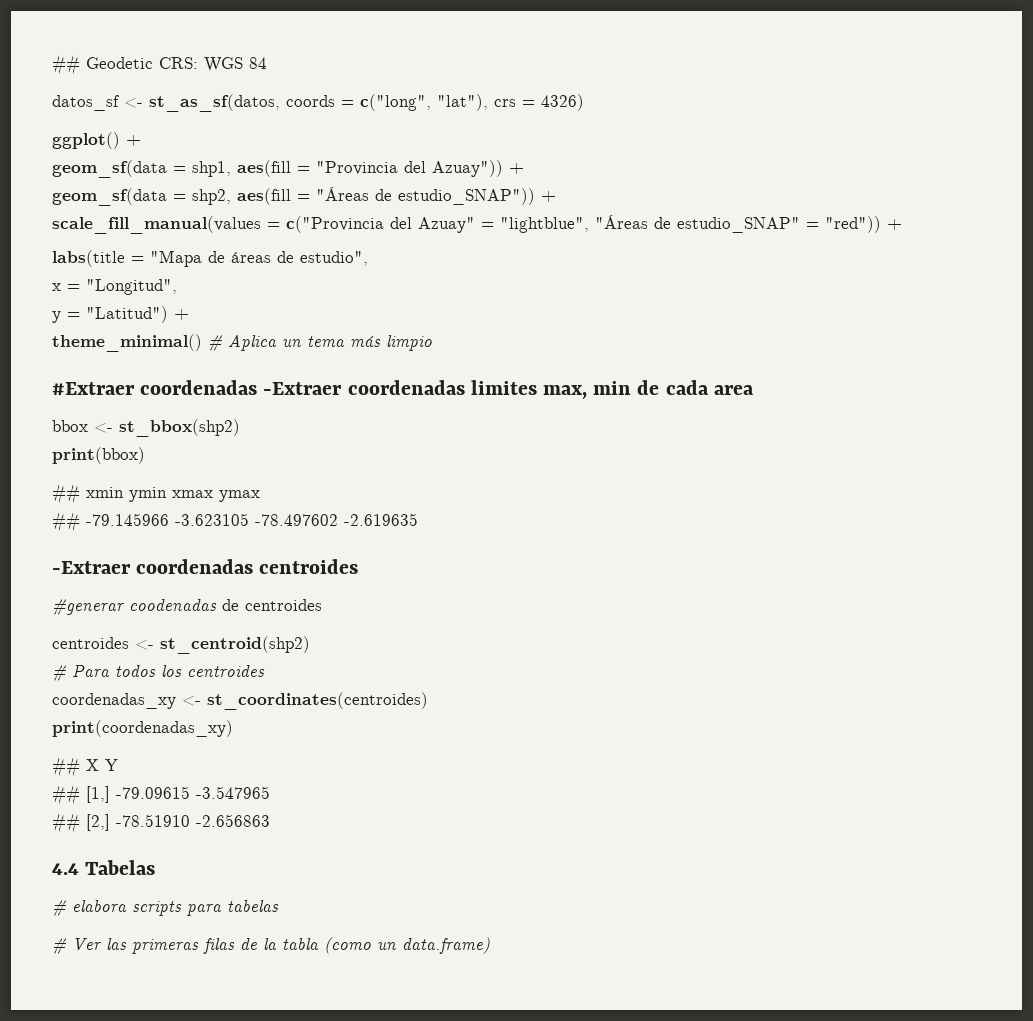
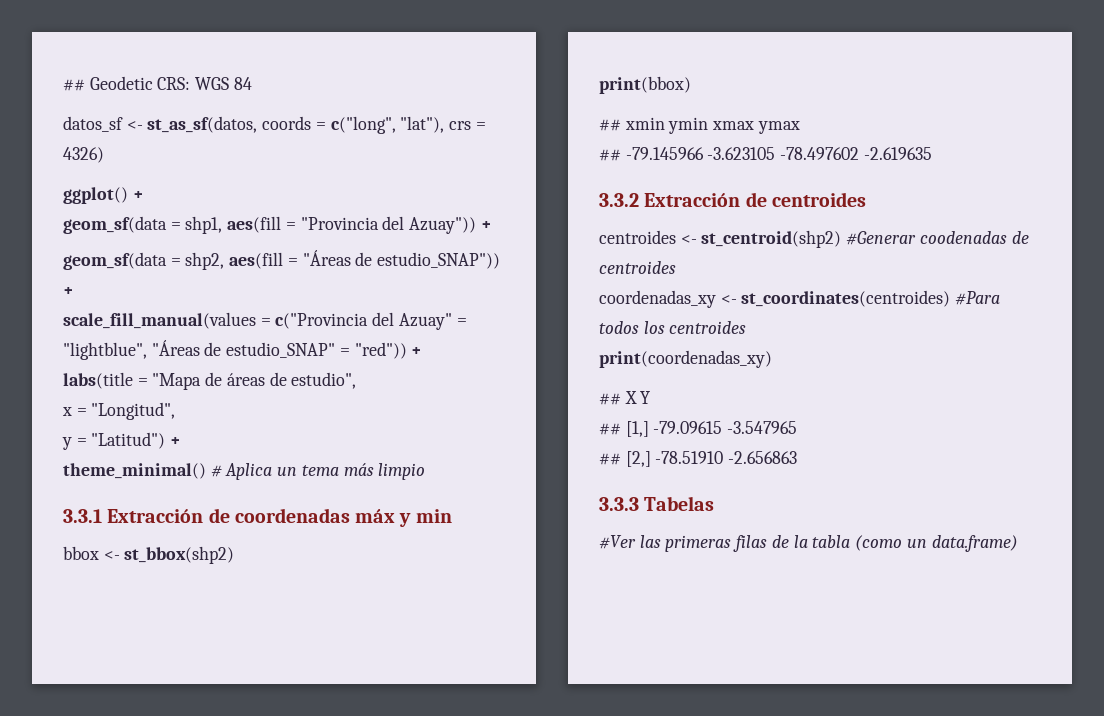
[52,380,754,399] #Extraer coordenadas -Extraer coordenadas limites max, min de cada area -> [63,508,452,527] 3.3.1 Extracción de coordenadas máx y min
[52,559,359,574] [52,599,217,616] -Extraer coordenadas centroides // #generar coodenadas -> [599,193,741,207] 3.3.2 Extracción
[52,665,182,682] // # Para todos los -> [846,231,1029,245] #Generar coodenadas de
(428, 701) none -> [955,291,1001,305] [599,321,747,334] #Para todos los centroides
[52,863,79,875] 4.4 -> [599,497,639,511] 3.3.3
[52,900,279,917] [52,938,102,955] # elabora scripts para tabelas // # Ver -> [599,535,636,549] #Ver

